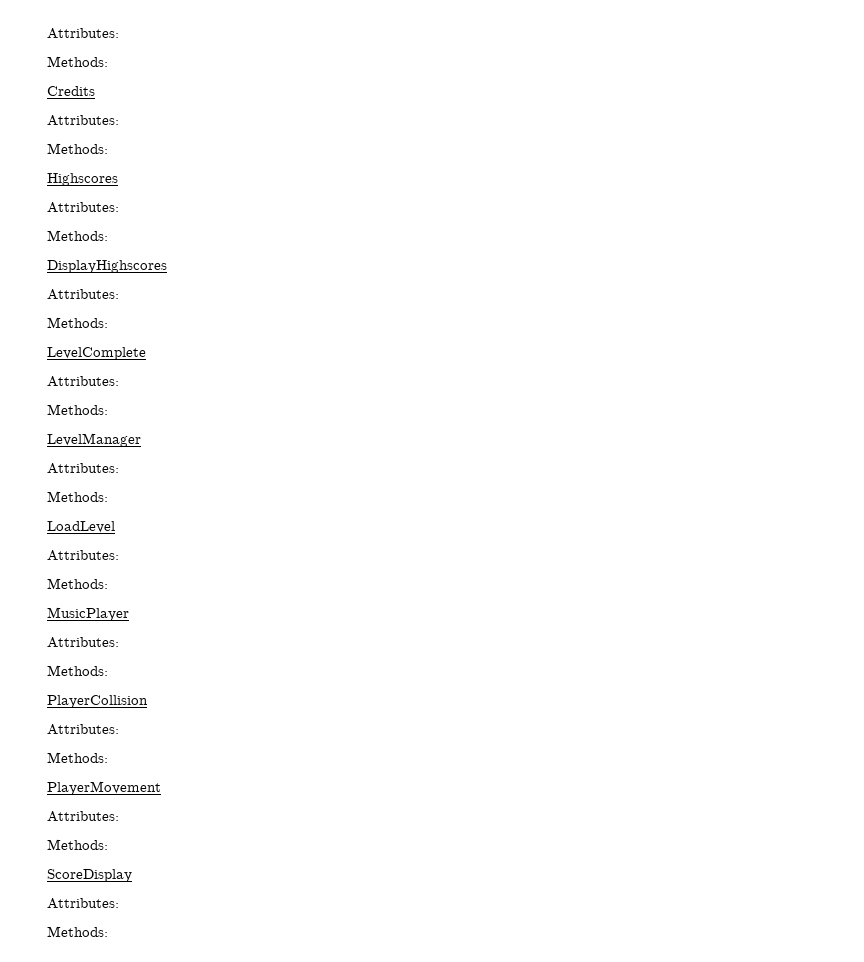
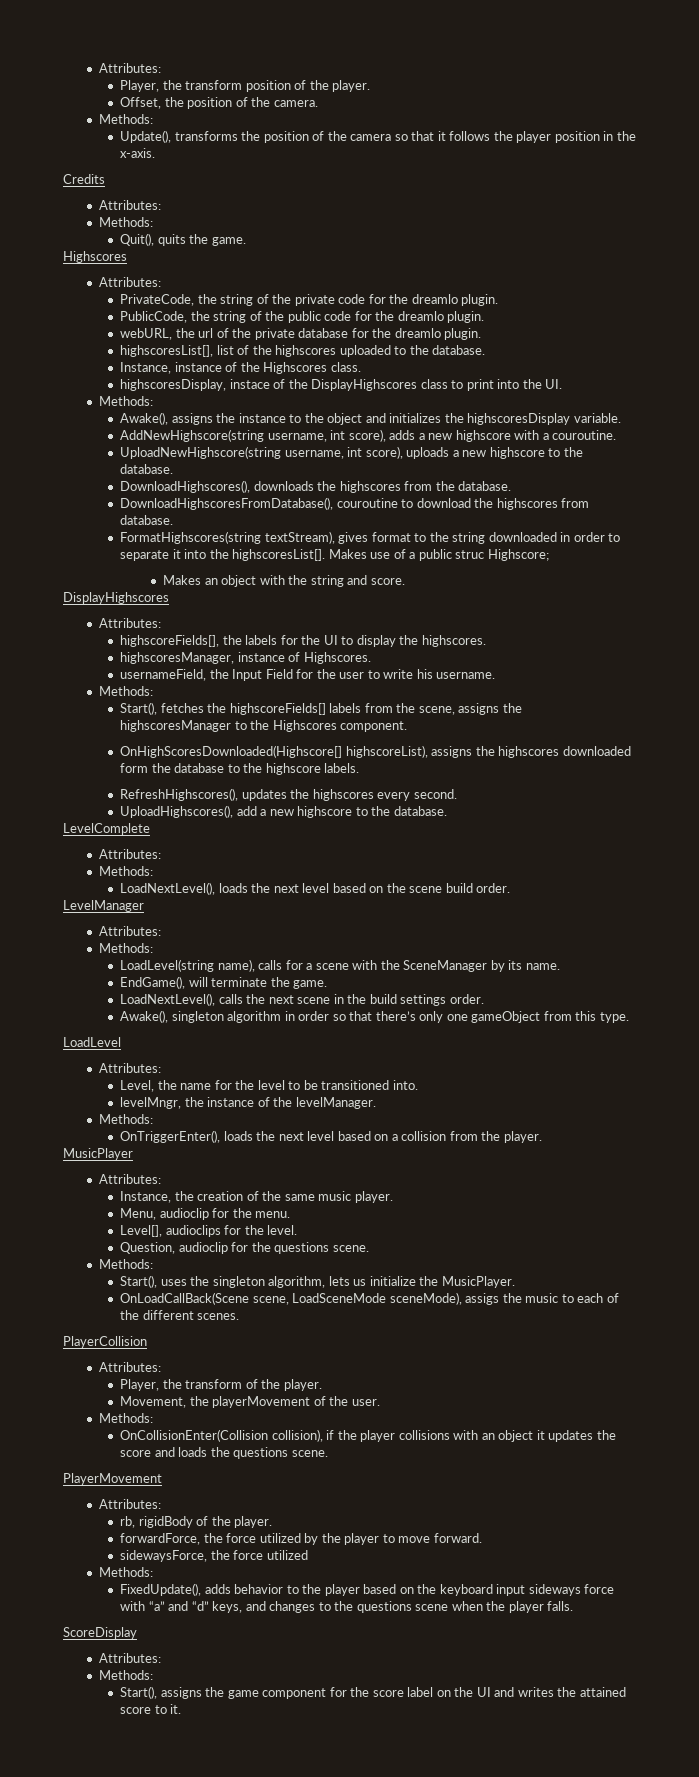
[47,28,119,39] [47,56,108,67] [47,86,95,96] [47,115,119,126] [47,143,108,154] [47,173,118,186] [47,202,119,213] [47,230,108,241] [47,260,167,273] [47,289,119,300] [47,317,108,328] [47,347,146,360] [47,376,119,387] [47,404,108,415] [47,433,141,447] [47,463,119,474] [47,491,108,502] [47,521,115,533] [47,550,119,561] [47,578,108,589] [47,607,129,621] [47,637,119,648] [47,665,108,676] [47,695,148,708] [47,724,119,735] [47,752,108,763] [47,781,161,795] [47,811,119,822] [47,839,108,850] [47,869,132,882] [47,898,119,909] [47,926,108,937] Attributes: // Methods: // Credits // Attributes: // Methods: // Highscores // Attributes: // Methods: // DisplayHighscores // Attributes: // Methods: // LevelComplete // Attributes: // Methods: // LevelManager // Attributes: // Methods: // LoadLevel // Attributes: // Methods: // MusicPlayer // Attributes: // Methods: // PlayerCollision // Attributes: // Methods: // PlayerMovement // Attributes: // Methods: // ScoreDisplay // Attributes: // Methods: -> [98,63,161,73] [120,80,371,92] [120,97,318,109] [98,114,153,124] [120,130,636,143] [120,148,156,158] [63,174,105,184] [98,200,161,210] [98,217,153,227] [120,233,246,246] [63,251,127,263] [98,277,161,287] [120,294,499,306] [120,311,485,323] [120,328,482,340] [120,345,486,357] [120,362,361,374] [120,379,563,391] [98,396,153,406] [120,412,621,425] [120,429,617,442] [120,446,583,459] [120,464,174,474] [120,480,512,493] [120,497,590,510] [120,515,174,525] [120,531,621,544] [120,549,549,561] [163,575,405,587] [63,592,169,604] [98,618,161,628] [120,635,486,647] [120,652,371,664] [120,669,496,681] [98,686,153,696] [120,702,522,715] [120,720,408,732] [120,745,631,758] [120,763,360,775] [120,788,457,801] [120,805,447,818] [63,823,150,835] [98,849,161,859] [98,866,153,876] [120,882,511,895] [63,900,144,912] [98,926,161,936] [98,943,153,953] [120,959,560,972] [120,976,328,989] [120,993,484,1006] [120,1010,629,1023] [63,1037,121,1047] [98,1063,161,1073] [120,1080,418,1092] [120,1097,376,1109] [98,1114,153,1124] [120,1130,542,1143] [63,1148,133,1160] [98,1174,161,1184] [120,1191,393,1203] [120,1208,291,1220] [120,1225,298,1237] [120,1242,369,1254] [98,1259,153,1269] [120,1275,515,1288] [120,1292,619,1305] [120,1310,240,1320] [63,1336,147,1348] [98,1362,161,1372] [120,1379,322,1391] [120,1396,380,1408] [98,1413,153,1423] [120,1429,616,1442] [120,1447,328,1459] [63,1473,162,1485] [98,1499,161,1509] [120,1516,273,1528] [120,1533,482,1545] [120,1550,308,1562] [98,1567,153,1577] [120,1583,615,1596] [120,1601,574,1613] [63,1627,137,1639] [98,1653,161,1663] [98,1670,153,1680] [120,1686,626,1699] [120,1704,182,1714] Attributes: // Player, the transform position of the player. // Offset, the position of the camera. // Methods: // Update(), transforms the position of the camera so that it follows the player position in the x-axis. // Credits // Attributes: // Methods: // Quit(), quits the game. // Highscores // Attributes: // PrivateCode, the string of the private code for the dreamlo plugin. // PublicCode, the string of the public code for the dreamlo plugin. // webURL, the url of the private database for the dreamlo plugin. // highscoresList[], list of the highscores uploaded to the database. // Instance, instance of the Highscores class. // highscoresDisplay, instace of the DisplayHighscores class to print into the UI. // Methods: // Awake(), assigns the instance to the object and initializes the highscoresDisplay variable. // AddNewHighscore(string username, int score), adds a new highscore with a couroutine. // UploadNewHighscore(string username, int score), uploads a new highscore to the database. // DownloadHighscores(), downloads the highscores from the database. // DownloadHighscoresFromDatabase(), couroutine to download the highscores from database. // FormatHighscores(string textStream), gives format to the string downloaded in order to separate it into the highscoresList[]. Makes use of a public struc Highscore; // Makes an object with the string and score. // DisplayHighscores // Attributes: // highscoreFields[], the labels for the UI to display the highscores. // highscoresManager, instance of Highscores. // usernameField, the Input Field for the user to write his username. // Methods: // Start(), fetches the highscoreFields[] labels from the scene, assigns the highscoresManager to the Highscores component. // OnHighScoresDownloaded(Highscore[] highscoreList), assigns the highscores downloaded form the database to the highscore labels. // RefreshHighscores(), updates the highscores every second. // UploadHighscores(), add a new highscore to the database. // LevelComplete // Attributes: // Methods: // LoadNextLevel(), loads the next level based on the scene build order. // LevelManager // Attributes: // Methods: // LoadLevel(string name), calls for a scene with the SceneManager by its name. // EndGame(), will terminate the game. // LoadNextLevel(), calls the next scene in the build settings order. // Awake(), singleton algorithm in order so that there’s only one gameObject from this type. // LoadLevel // Attributes: // Level, the name for the level to be transitioned into. // levelMngr, the instance of the levelManager. // Methods: // OnTriggerEnter(), loads the next level based on a collision from the player. // MusicPlayer // Attributes: // Instance, the creation of the same music player. // Menu, audioclip for the menu. // Level[], audioclips for the level. // Question, audioclip for the questions scene. // Methods: // Start(), uses the singleton algorithm, lets us initialize the MusicPlayer. // OnLoadCallBack(Scene scene, LoadSceneMode sceneMode), assigs the music to each of the different scenes. // PlayerCollision // Attributes: // Player, the transform of the player. // Movement, the playerMovement of the user. // Methods: // OnCollisionEnter(Collision collision), if the player collisions with an object it updates the score and loads the questions scene. // PlayerMovement // Attributes: // rb, rigidBody of the player. // forwardForce, the force utilized by the player to move forward. // sidewaysForce, the force utilized // Methods: // FixedUpdate(), adds behavior to the player based on the keyboard input sideways force with “a” and “d” keys, and changes to the questions scene when the player falls. // ScoreDisplay // Attributes: // Methods: // Start(), assigns the game component for the score label on the UI and writes the attained score to it.

